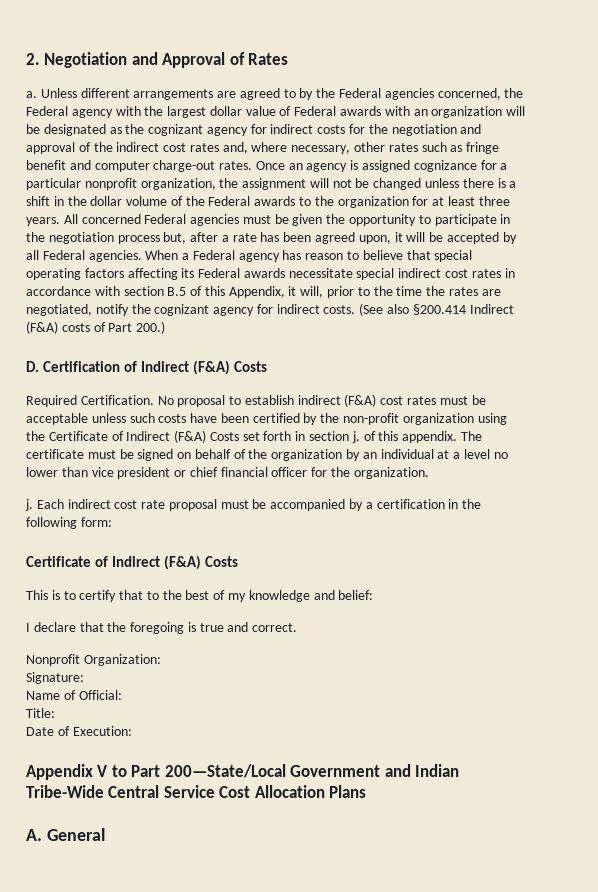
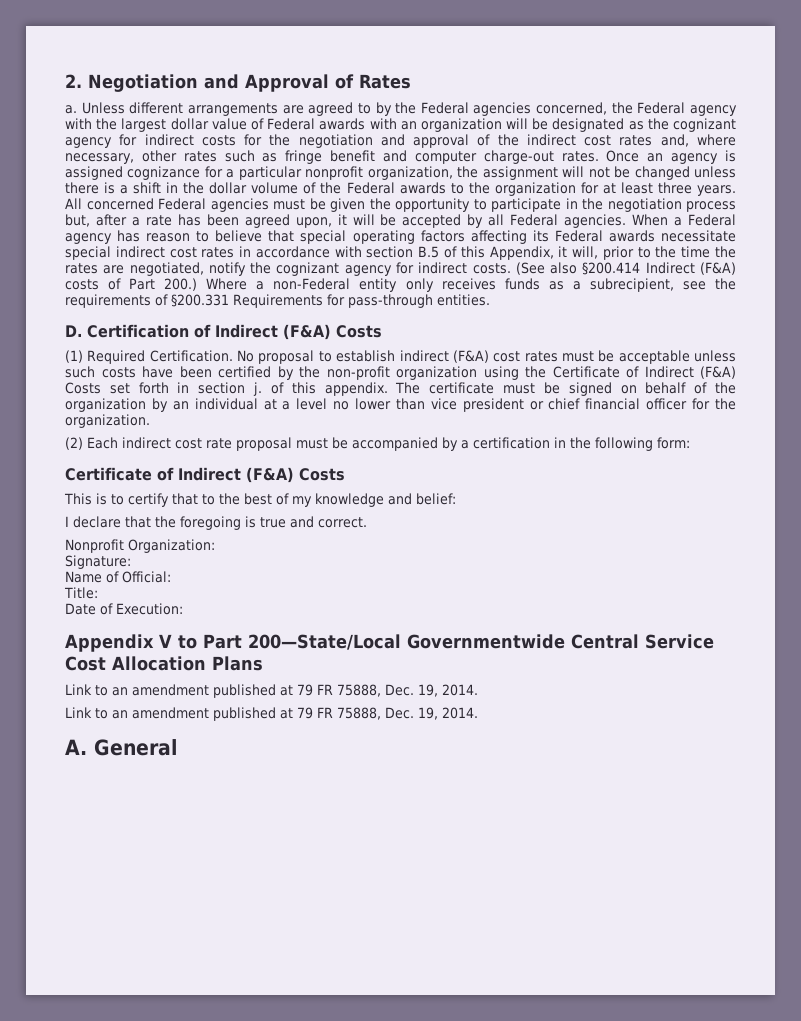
(166, 327) none -> [206,278,737,292] [65,294,490,308] Where a non-Federal entity only receives funds as a subrecipient, see the requirements of §200.331 Requirements for pass-through entities.
(268, 366) none -> [65,350,83,363] (1)
[25,499,33,511] j. -> [65,437,83,450] (2)
[290,764,460,777] [26,785,104,798] Government and Indian Tribe-Wide -> [407,634,565,649] Governmentwide
(367, 791) none -> [65,684,478,698] [65,707,478,721] // Link to an amendment published at 79 FR 75888, Dec. 19, 2014. // Link to an amendment published at 79 FR 75888, Dec. 19, 2014.

